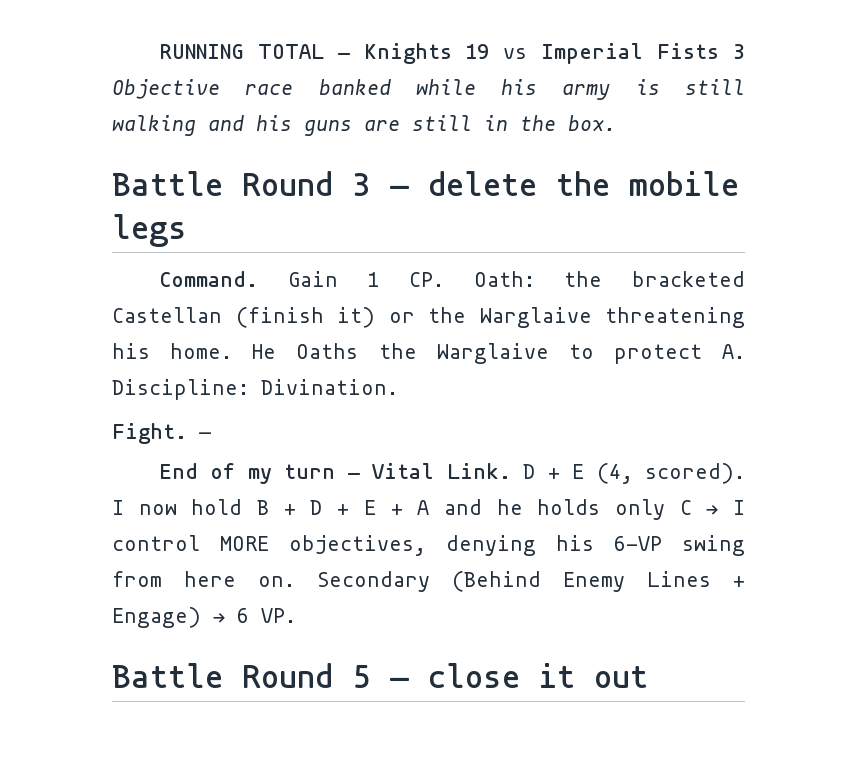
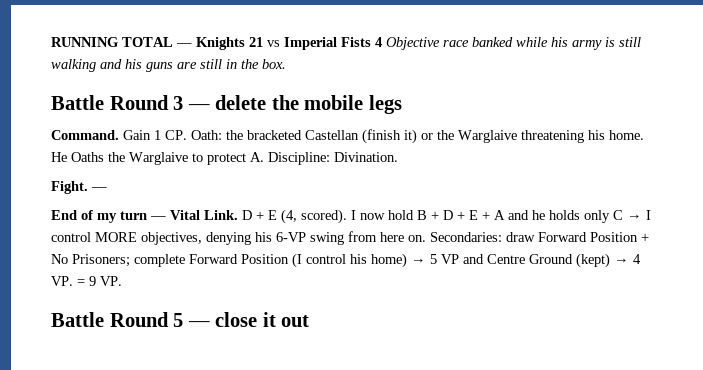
[465,44,490,59] 19 -> [249,37,263,47] 21
[733,44,746,59] 3 -> [375,37,382,47] 4
[317,571,745,592] [112,607,249,628] Secondary (Behind Enemy Lines + Engage) → 6 -> [430,232,649,242] [51,253,641,268] [51,276,96,286] Secondaries: draw Forward Position + No Prisoners; complete Forward Position (I control his home) → 5 VP and Centre Ground (kept) → 4 VP. = 9

